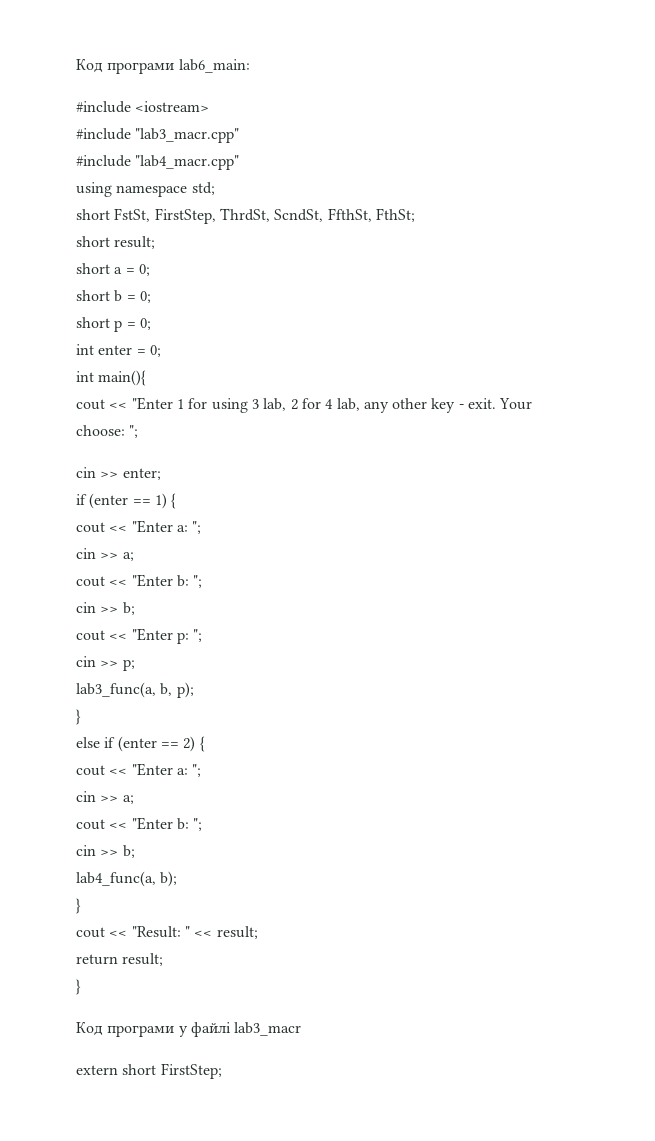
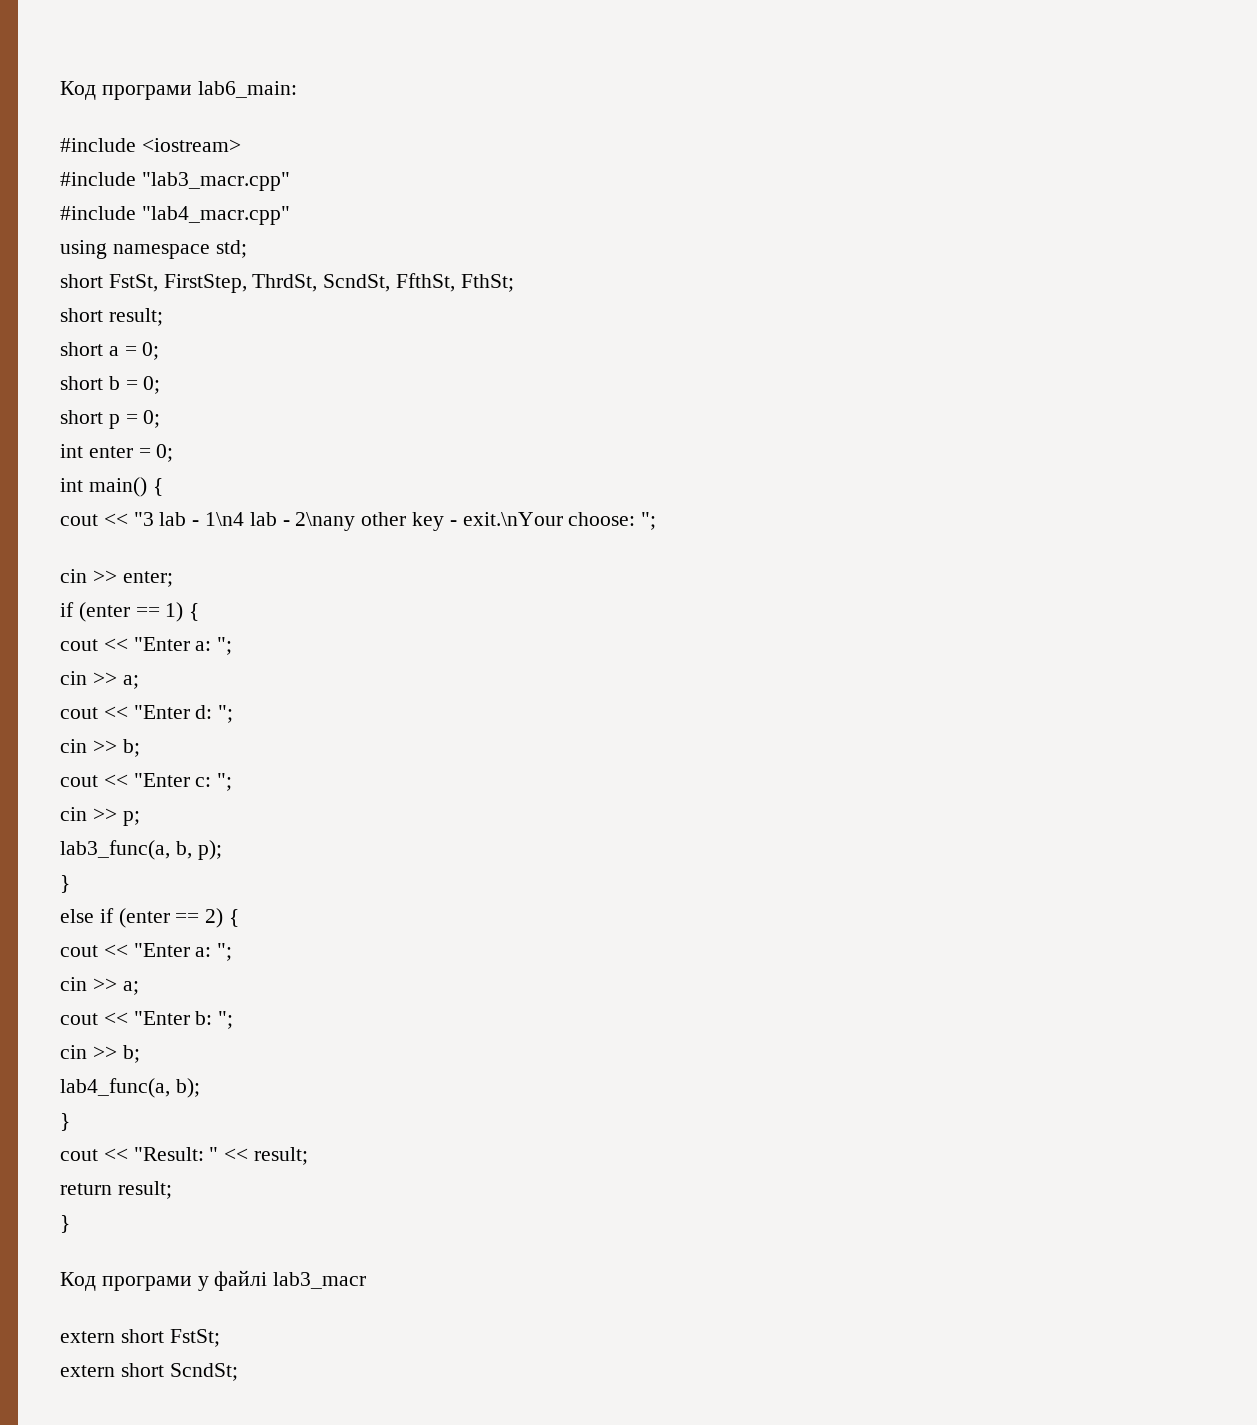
[98,370,147,386] [76,397,389,413] main(){ // cout << "Enter 1 for using 3 lab, 2 for 4 lab, any -> [88,477,163,497] [60,512,356,531] main() { // cout << "3 lab - 1\n4 lab - 2\nany
[468,398,533,410] exit. Your -> [462,512,563,526] exit.\nYour
[176,575,189,587] b: -> [195,705,213,719] d:
[176,632,189,644] p: -> [195,777,212,787] c:
[160,1063,222,1079] FirstStep; -> [169,1329,220,1347] [60,1363,238,1381] FstSt; // extern short ScndSt;

